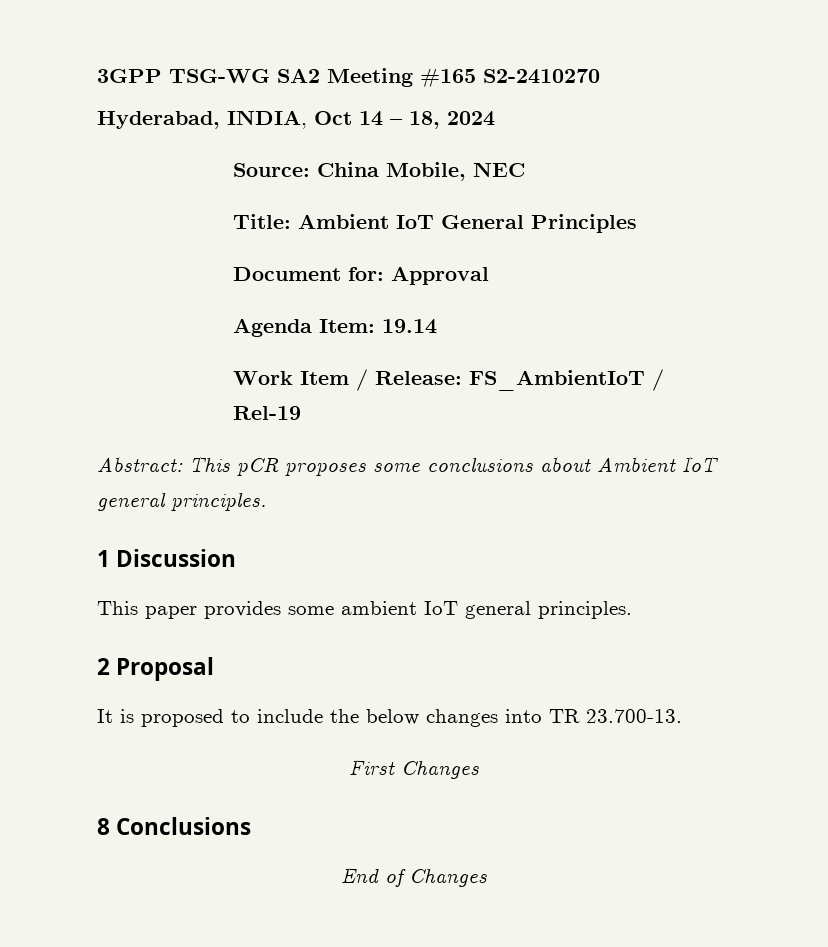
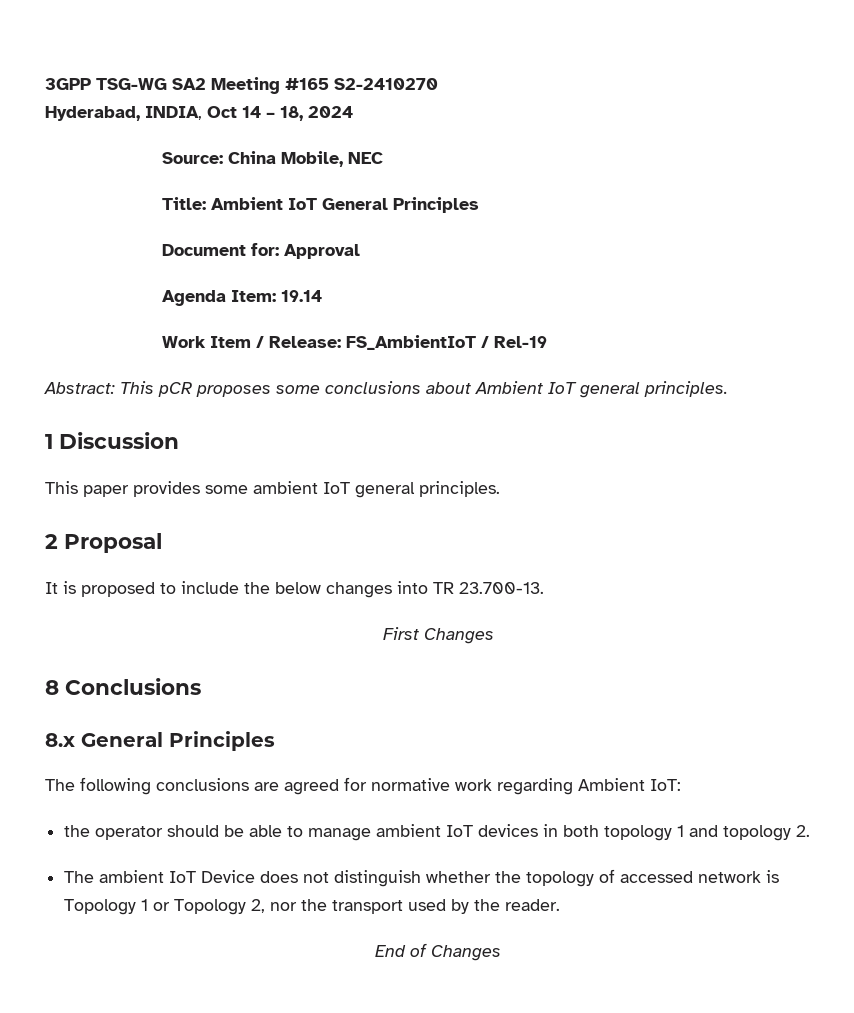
(252, 826) none -> [45,731,275,751] [45,777,681,795] [64,824,811,841] [64,869,780,887] [64,899,561,915] // 8.x General Principles // The following conclusions are agreed for normative work regarding Ambient IoT: // the operator should be able to manage ambient IoT devices in both topology 1 and topology 2. // The ambient IoT Device does not distinguish whether the topology of accessed network is Topology 1 or Topology 2, nor the transport used by the reader.

